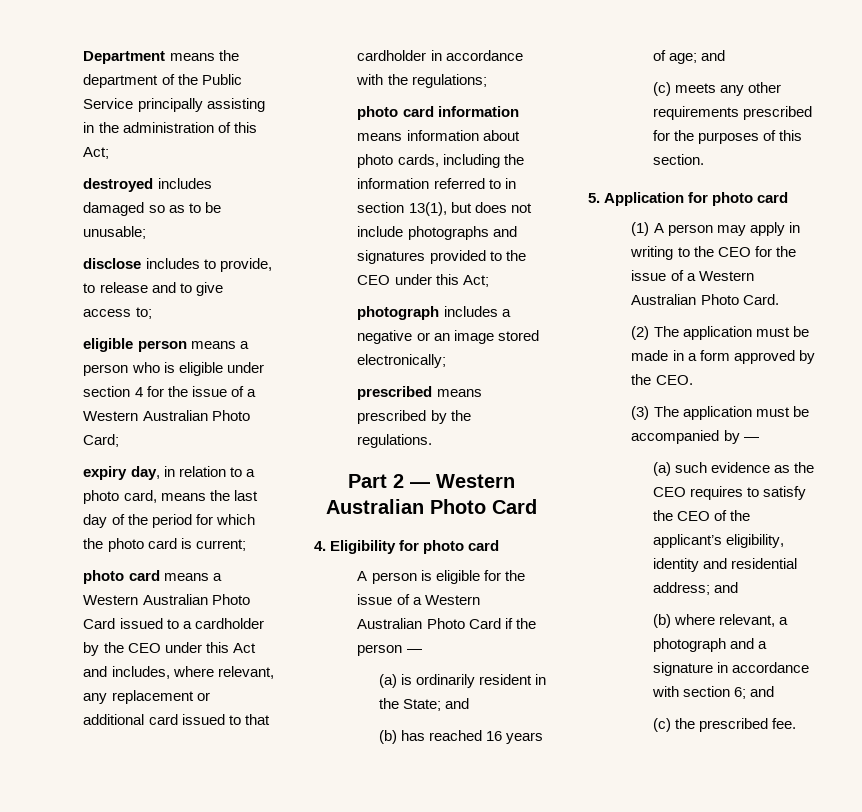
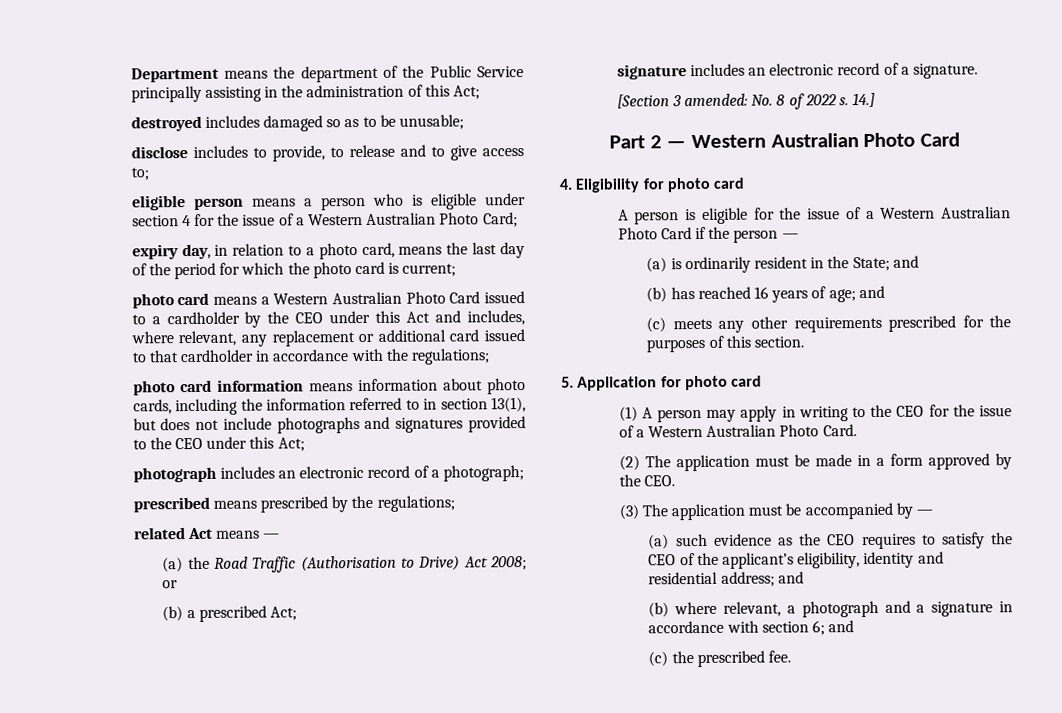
[501,309,511,317] [357,330,539,344] [357,354,447,368] a negative or an image stored electronically; -> [278,465,524,482] an electronic record of a photograph;
[357,434,433,448] regulations. -> [376,495,455,512] [133,527,281,540] [162,555,527,573] [162,580,179,589] [162,605,298,622] [616,62,978,80] [616,92,876,110] regulations; // related Act means — // (a) the Road Traffic (Authorisation to Drive) Act 2008; or // (b) a prescribed Act; // signature includes an electronic record of a signature. // [Section 3 amended: No. 8 of 2022 s. 14.]

